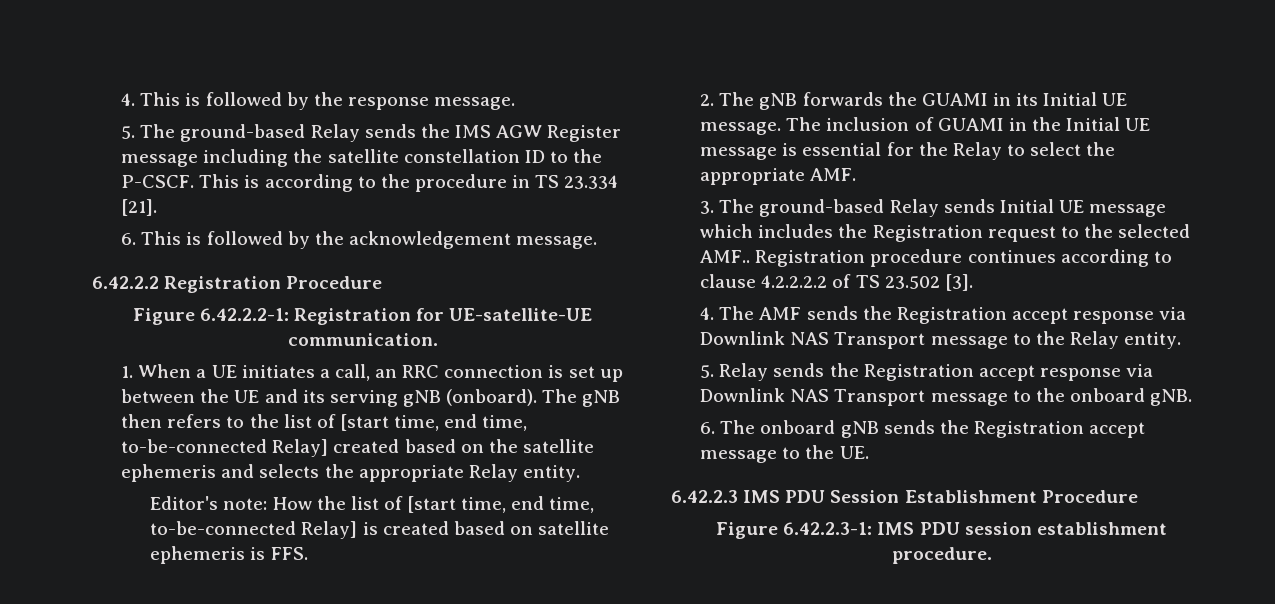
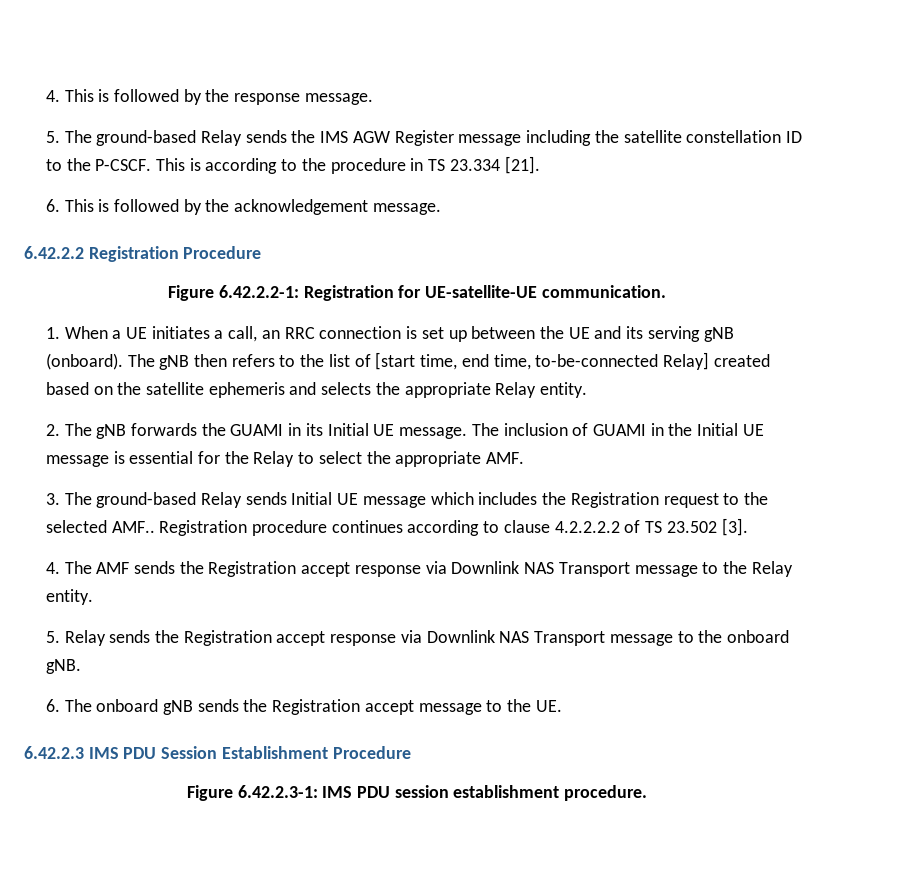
[150,496,595,513] [150,521,610,539] [150,546,308,564] // Editor's note: How the list of [start time, end time, to-be-connected Relay] is created based on satellite ephemeris is FFS. -> (588, 390) none

